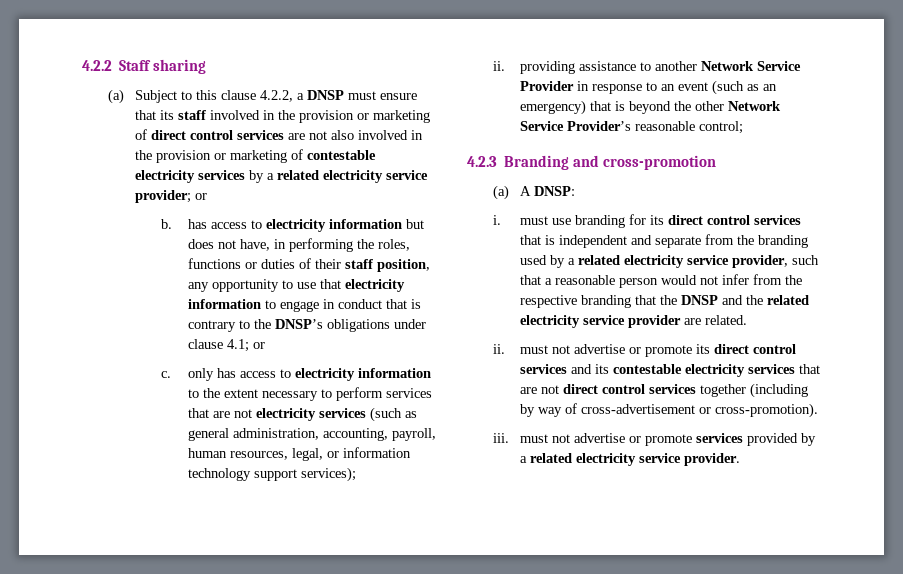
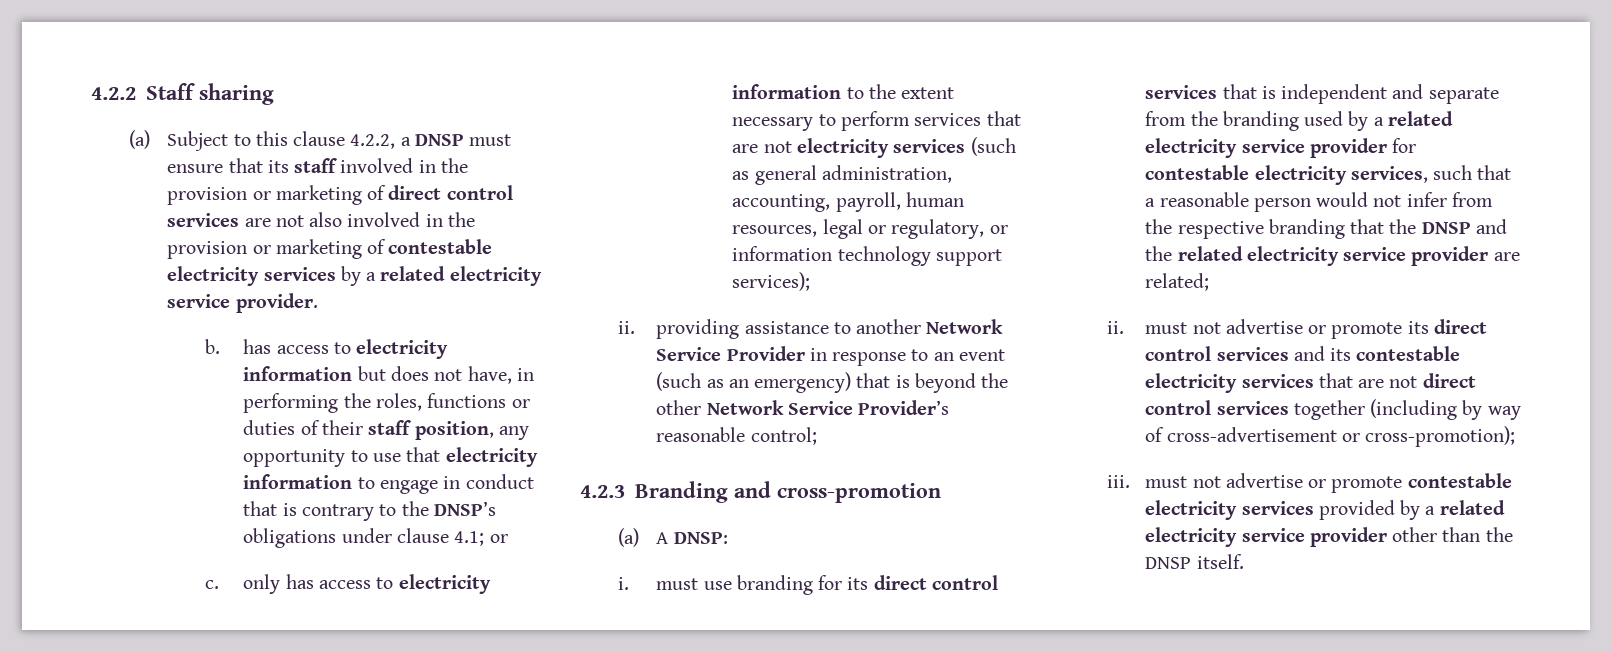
[134,190,207,203] provider; or -> [235,293,318,313] provider.
[291,448,323,461] legal, -> [822,219,985,239] legal or regulatory,
[731,255,788,268] provider, -> [1309,138,1417,158] [1145,165,1428,185] provider for contestable electricity services,
[704,315,747,325] related. -> [1145,273,1210,291] related;
[714,403,818,418] cross-promotion). -> [1365,426,1516,447] cross-promotion);
(692, 440) none -> [1407,473,1512,488] [1145,500,1238,520] contestable electricity
[683,453,740,466] provider. -> [1309,527,1513,547] [1145,554,1244,569] provider other than the DNSP itself.

